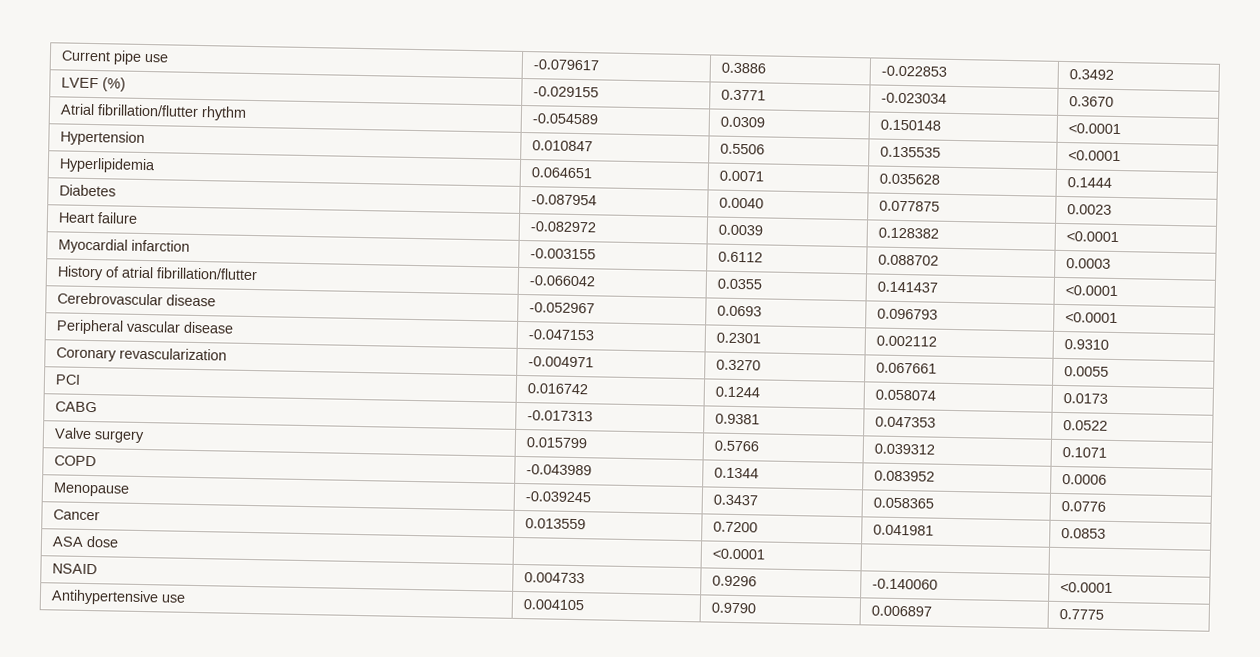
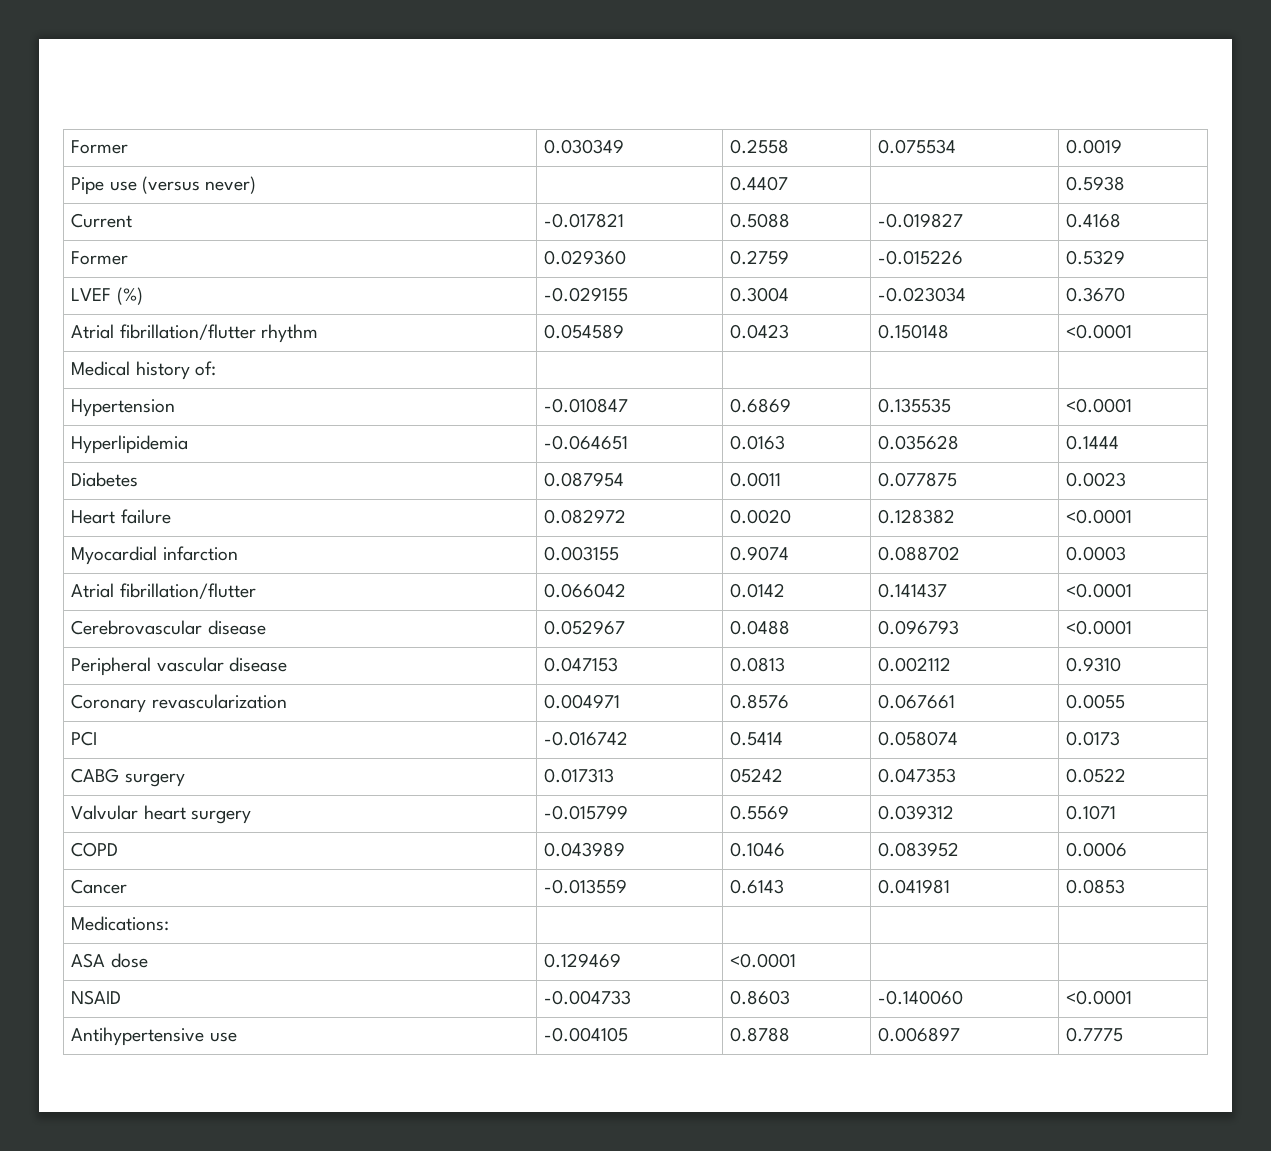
[61,50,169,65] [533,59,600,71] [721,62,767,74] [881,65,948,77] [1069,69,1115,80] Current pipe use | -0.079617 | 0.3886 | -0.022853 | 0.3492 -> [71,140,129,154] [544,139,625,154] [730,139,790,154] [878,139,957,154] [1066,139,1123,154] [71,176,257,195] [730,176,789,191] [1066,176,1126,191] [71,213,133,228] [544,213,625,228] [730,213,791,228] [878,213,964,228] [1066,213,1122,228] [71,251,129,265] [544,250,627,265] [730,250,790,265] [878,250,964,265] [1066,250,1126,265] Former | 0.030349 | 0.2558 | 0.075534 | 0.0019 // Pipe use (versus never) | | 0.4407 | | 0.5938 // Current | -0.017821 | 0.5088 | -0.019827 | 0.4168 // Former | 0.029360 | 0.2759 | -0.015226 | 0.5329
[721,89,767,101] 0.3771 -> [730,287,790,302] 0.3004
[532,113,599,125] [720,116,766,128] -0.054589 | 0.0309 -> [544,324,625,339] [730,324,790,339] 0.054589 | 0.0423
(1122, 129) none -> [71,361,216,380] // Medical history of: | | | |
[532,140,594,152] [720,143,766,155] 0.010847 | 0.5506 -> [544,398,629,413] [730,398,792,413] -0.010847 | 0.6869
[531,167,593,179] [719,170,765,182] 0.064651 | 0.0071 -> [544,435,629,450] [730,435,786,450] -0.064651 | 0.0163
[531,194,598,206] [719,197,765,209] -0.087954 | 0.0040 -> [544,472,625,487] [730,472,782,487] 0.087954 | 0.0011
[530,221,597,233] [718,224,764,236] -0.082972 | 0.0039 -> [544,509,627,524] [730,509,792,524] 0.082972 | 0.0020
[530,248,597,260] [718,251,764,263] -0.003155 | 0.6112 -> [544,546,620,561] [730,546,790,561] 0.003155 | 0.9074
[57,265,155,281] History of atrial -> [71,583,115,598] Atrial
[529,275,596,287] [717,278,763,290] -0.066042 | 0.0355 -> [544,583,627,598] [730,583,786,598] 0.066042 | 0.0142
[529,302,596,314] [717,305,763,317] -0.052967 | 0.0693 -> [544,620,626,635] [730,620,791,635] 0.052967 | 0.0488
[528,329,595,341] [716,332,762,344] -0.047153 | 0.2301 -> [544,657,619,672] [730,657,786,672] 0.047153 | 0.0813
[528,356,595,368] [716,359,762,371] -0.004971 | 0.3270 -> [544,694,621,709] [730,694,790,709] 0.004971 | 0.8576
[527,383,589,395] [715,386,761,398] 0.016742 | 0.1244 -> [544,731,629,746] [730,731,784,746] -0.016742 | 0.5414
[527,410,594,422] [715,413,761,425] | -0.017313 | 0.9381 -> [124,773,185,787] [544,768,615,783] [730,768,784,783] surgery | 0.017313 | 05242
[54,427,146,444] [526,437,588,449] [714,440,760,452] Valve surgery | 0.015799 | 0.5766 -> [71,805,251,824] [544,805,629,820] [730,805,790,820] Valvular heart surgery | -0.015799 | 0.5569
[526,464,593,476] [714,467,760,479] -0.043989 | 0.1344 -> [544,842,626,857] [730,842,786,857] 0.043989 | 0.1046
[53,482,131,497] [525,491,592,503] [713,494,759,506] [873,497,935,509] [1061,501,1107,512] // Menopause | -0.039245 | 0.3437 | 0.058365 | 0.0776 -> (1128, 849) none
[525,518,587,530] [713,521,759,533] 0.013559 | 0.7200 -> [544,879,628,894] [730,879,785,894] -0.013559 | 0.6143
(1107, 533) none -> [71,916,170,931] // Medications: | | | |
(120, 541) none -> [544,953,622,968] 0.129469
[524,572,586,584] [712,575,758,587] 0.004733 | 0.9296 -> [544,990,632,1005] [730,990,791,1005] -0.004733 | 0.8603
[523,599,585,611] [711,602,757,614] 0.004105 | 0.9790 -> [544,1027,629,1042] [730,1027,791,1042] -0.004105 | 0.8788

